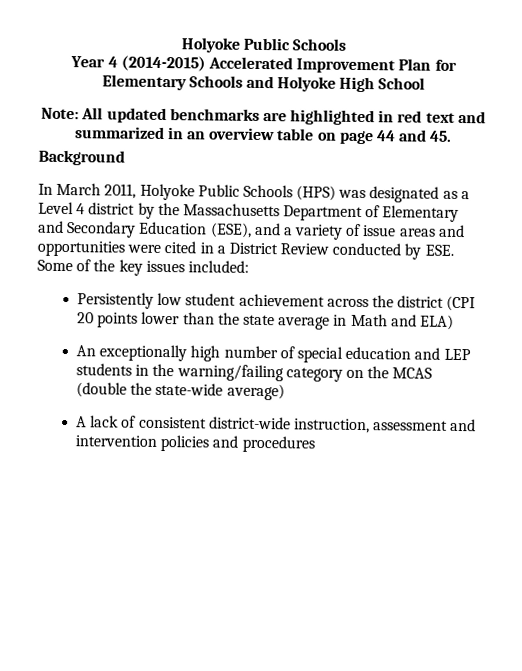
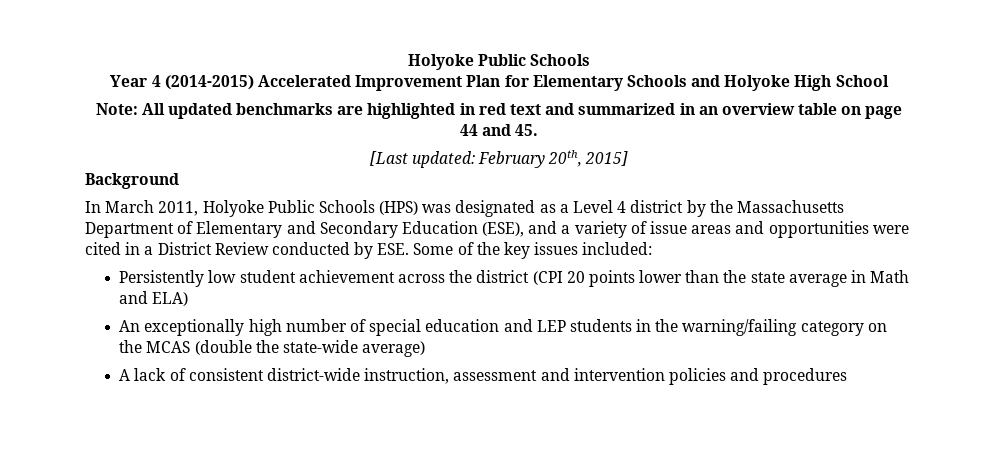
(453, 136) none -> [369,150,629,168] // [Last updated: February 20th, 2015]

